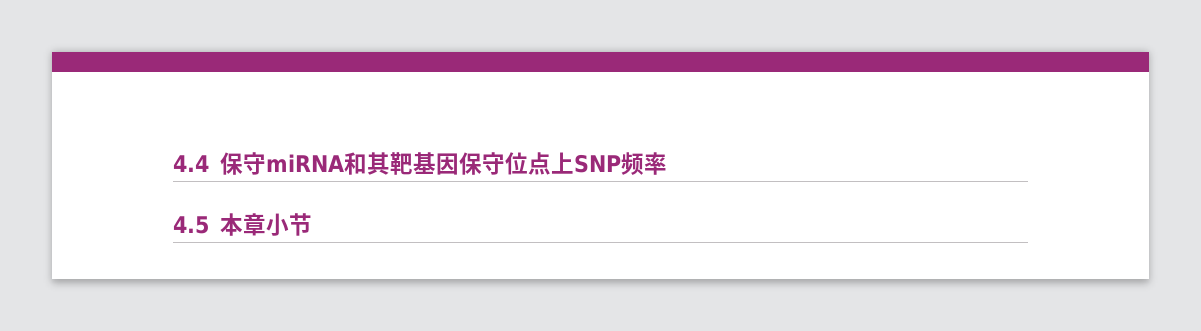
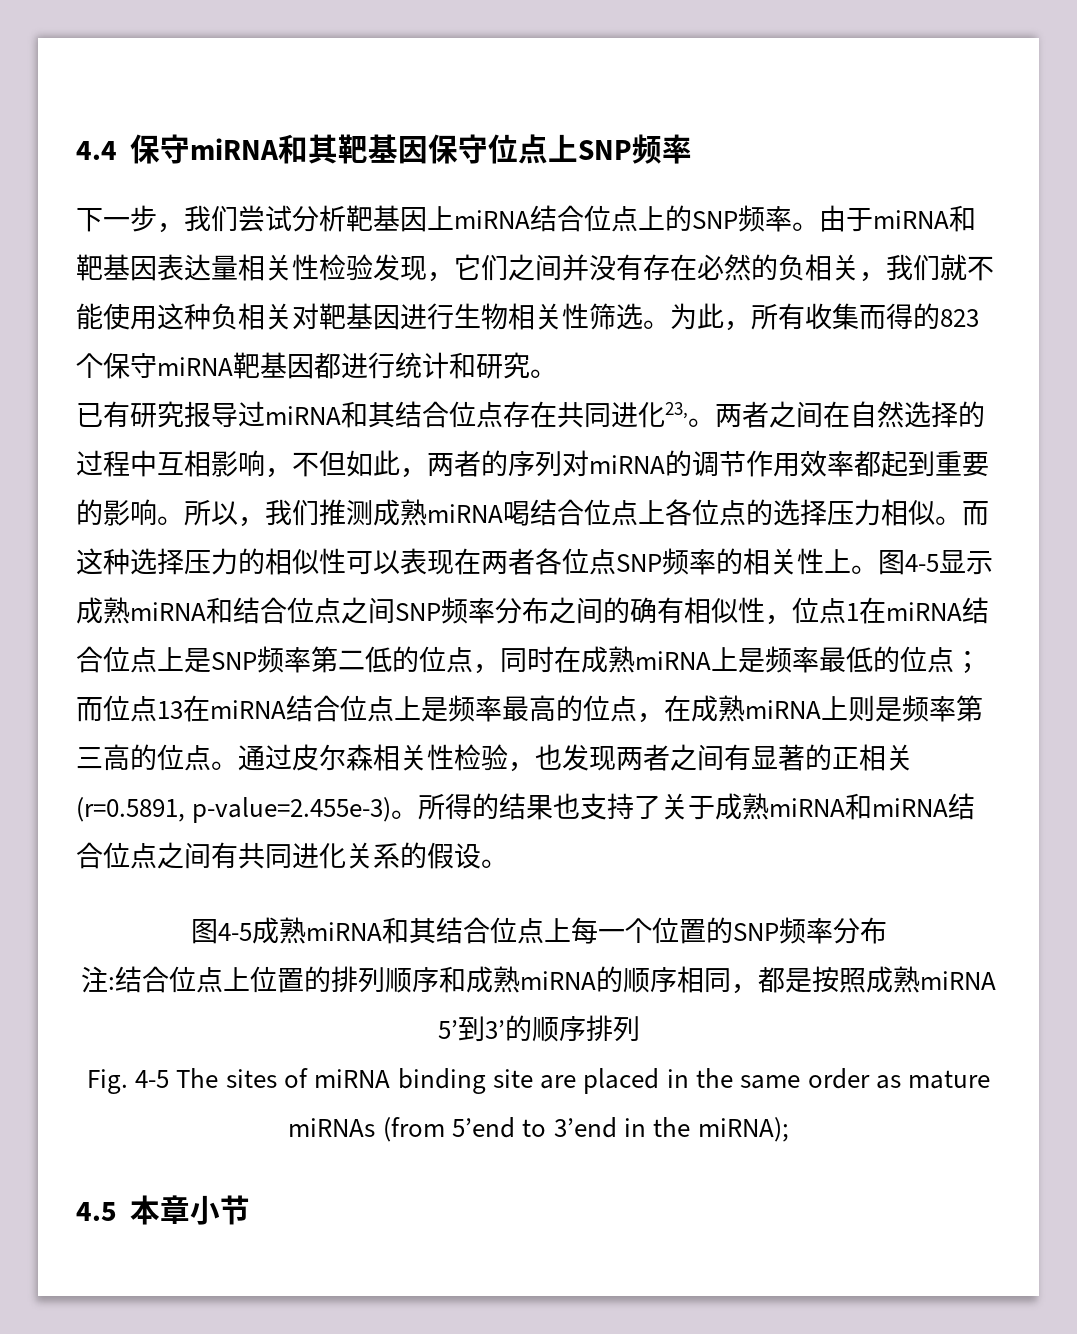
(668, 163) none -> [76,205,976,233] [76,254,994,282] [76,303,979,331] [76,352,557,379] [76,401,985,428] [76,450,989,478] [76,499,989,527] [76,548,993,575] [76,597,989,625] [76,646,981,674] [76,695,983,723] [76,744,913,772] [76,793,976,823] [76,842,508,869] [190,917,887,944] [81,966,996,994] [437,1015,640,1042] [86,1068,991,1094] [288,1117,789,1142] // 下一步，我们尝试分析靶基因上miRNA结合位点上的SNP频率。由于miRNA和靶基因表达量相关性检验发现，它们之间并没有存在必然的负相关，我们就不能使用这种负相关对靶基因进行生物相关性筛选。为此，所有收集而得的823个保守miRNA靶基因都进行统计和研究。 // 已有研究报导过miRNA和其结合位点存在共同进化23,。两者之间在自然选择的过程中互相影响，不但如此，两者的序列对miRNA的调节作用效率都起到重要的影响。所以，我们推测成熟miRNA喝结合位点上各位点的选择压力相似。而这种选择压力的相似性可以表现在两者各位点SNP频率的相关性上。图4-5显示成熟miRNA和结合位点之间SNP频率分布之间的确有相似性，位点1在miRNA结合位点上是SNP频率第二低的位点，同时在成熟miRNA上是频率最低的位点；而位点13在miRNA结合位点上是频率最高的位点，在成熟miRNA上则是频率第三高的位点。通过皮尔森相关性检验，也发现两者之间有显著的正相关(r=0.5891, p-value=2.455e-3)。所得的结果也支持了关于成熟miRNA和miRNA结合位点之间有共同进化关系的假设。 // 图4-5成熟miRNA和其结合位点上每一个位置的SNP频率分布 // 注:结合位点上位置的排列顺序和成熟miRNA的顺序相同，都是按照成熟miRNA 5’到3’的顺序排列 // Fig. 4-5 The sites of miRNA binding site are placed in the same order as mature miRNAs (from 5’end to 3’end in the miRNA);

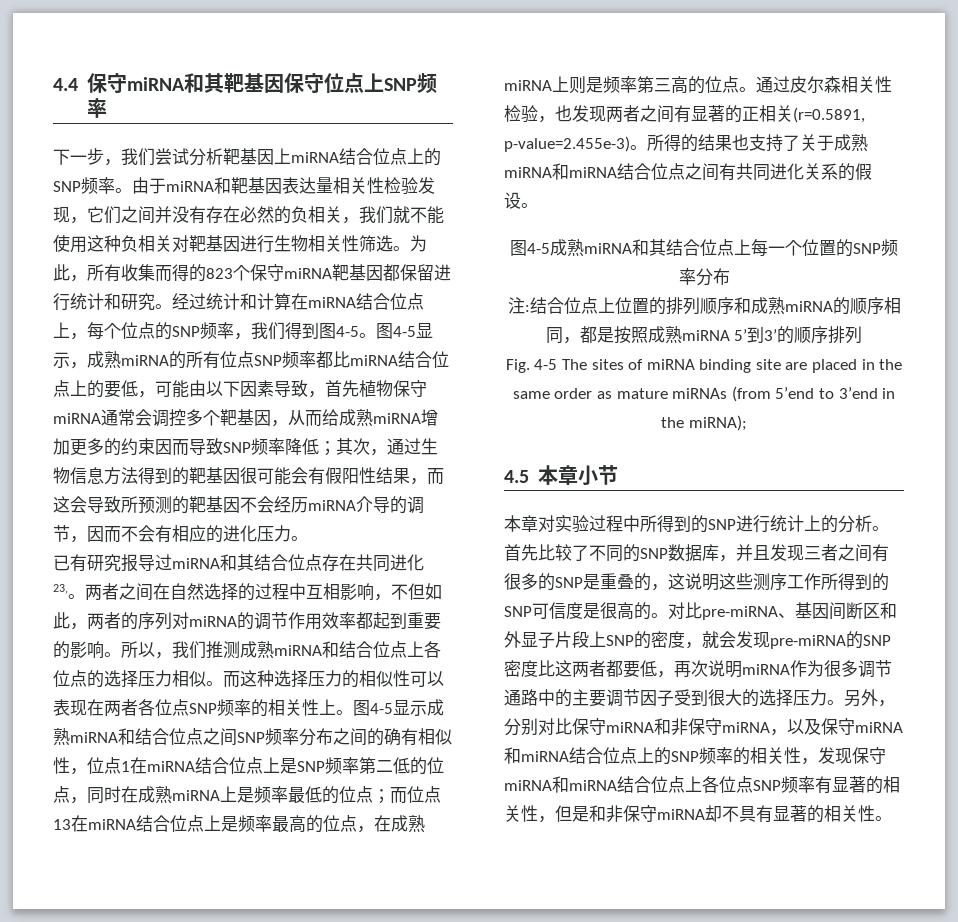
(341, 366) none -> [400,264,434,281] 保留
(557, 373) none -> [172,293,424,310] [53,322,433,340] [53,351,449,369] [53,380,427,398] [53,409,438,427] [53,438,438,456] [53,467,444,485] [53,496,424,514] [53,525,308,543] 经过统计和计算在miRNA结合位点上，每个位点的SNP频率，我们得到图4-5。图4-5显示，成熟miRNA的所有位点SNP频率都比miRNA结合位点上的要低，可能由以下因素导致，首先植物保守miRNA通常会调控多个靶基因，从而给成熟miRNA增加更多的约束因而导致SNP频率降低；其次，通过生物信息方法得到的靶基因很可能会有假阳性结果，而这会导致所预测的靶基因不会经历miRNA介导的调节，因而不会有相应的进化压力。
[503,501,530,526] 喝 -> [322,641,339,658] 和
(251, 1210) none -> [504,515,889,533] [504,544,889,562] [504,573,889,591] [504,602,897,620] [504,631,891,649] [504,660,892,678] [504,689,895,707] [504,718,903,736] [504,747,886,765] [504,776,900,794] [504,805,892,823] // 本章对实验过程中所得到的SNP进行统计上的分析。首先比较了不同的SNP数据库，并且发现三者之间有很多的SNP是重叠的，这说明这些测序工作所得到的SNP可信度是很高的。对比pre-miRNA、基因间断区和外显子片段上SNP的密度，就会发现pre-miRNA的SNP密度比这两者都要低，再次说明miRNA作为很多调节通路中的主要调节因子受到很大的选择压力。另外，分别对比保守miRNA和非保守miRNA，以及保守miRNA和miRNA结合位点上的SNP频率的相关性，发现保守miRNA和miRNA结合位点上各位点SNP频率有显著的相关性，但是和非保守miRNA却不具有显著的相关性。

